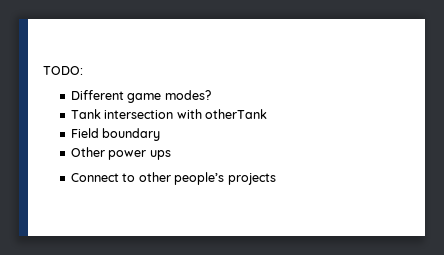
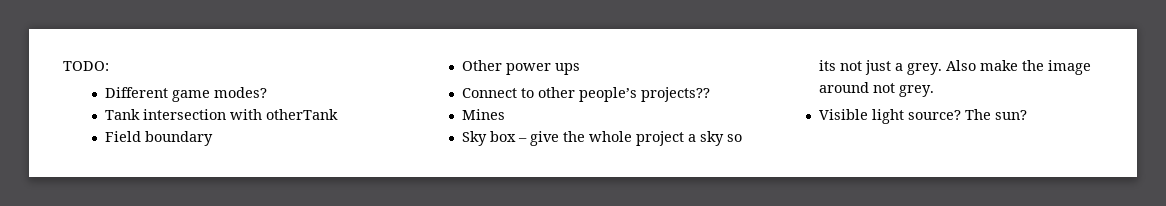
[227,173,276,185] projects -> [641,87,711,102] [462,109,506,120] [462,131,743,146] [819,60,1092,75] [819,82,935,97] [819,109,1028,124] projects?? // Mines // Sky box – give the whole project a sky so its not just a grey. Also make the image around not grey. // Visible light source? The sun?

